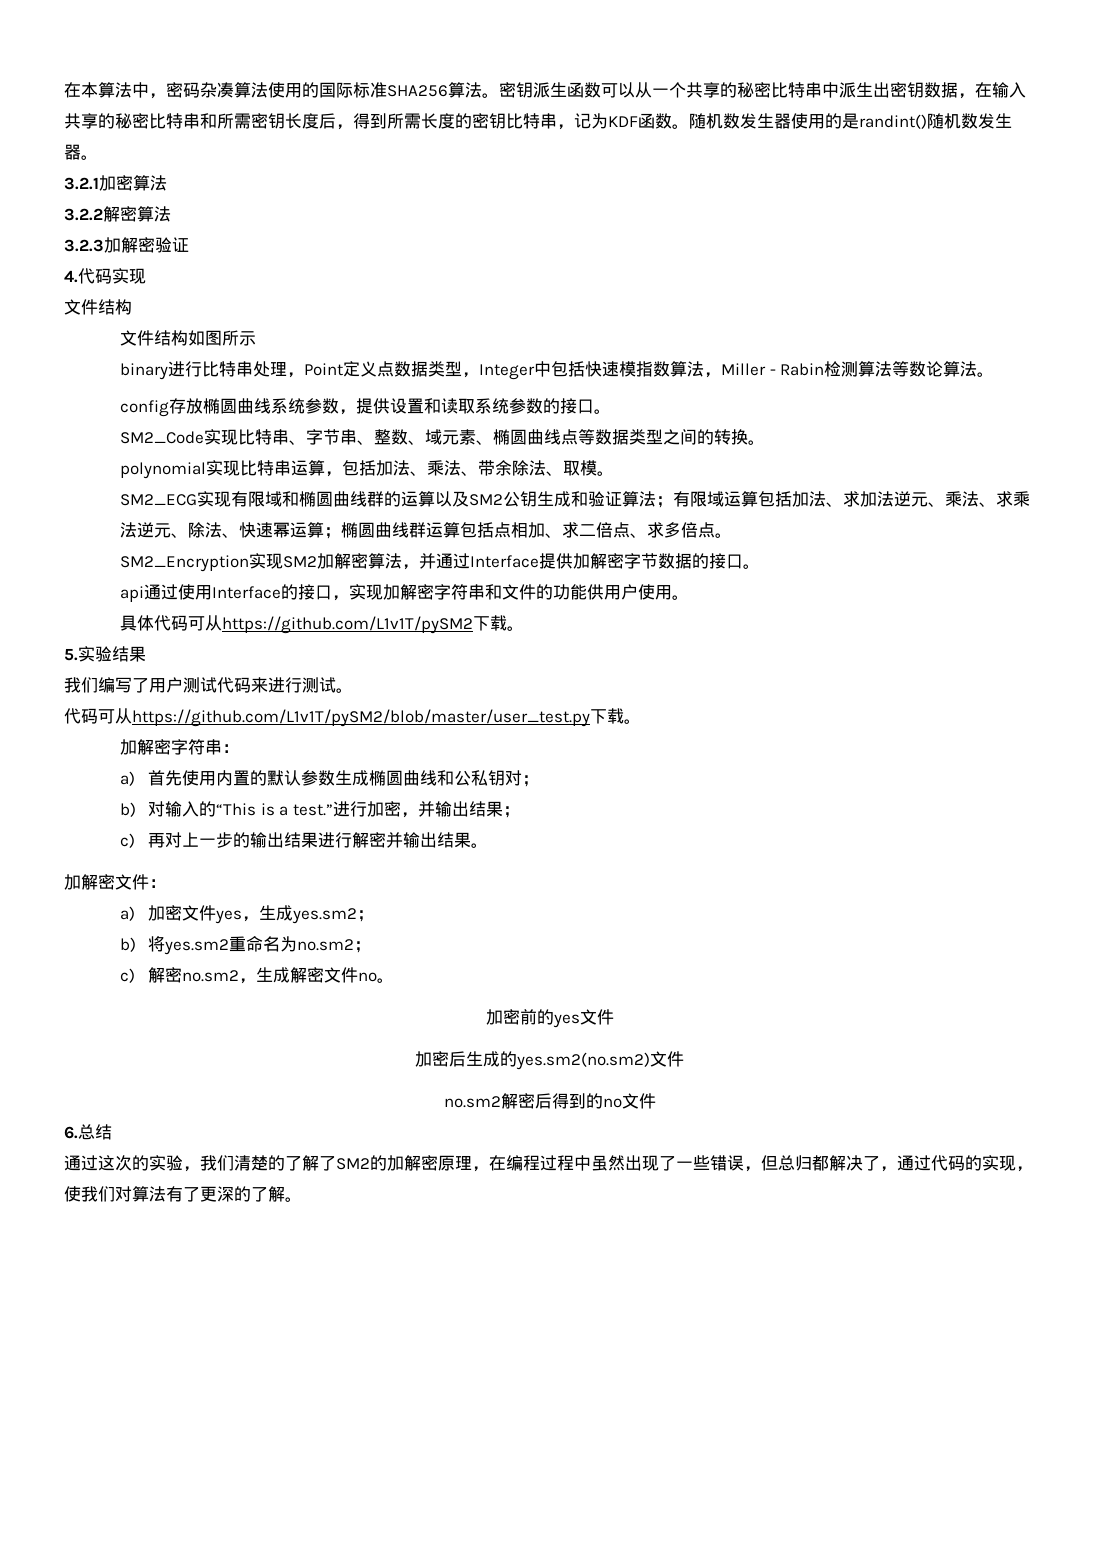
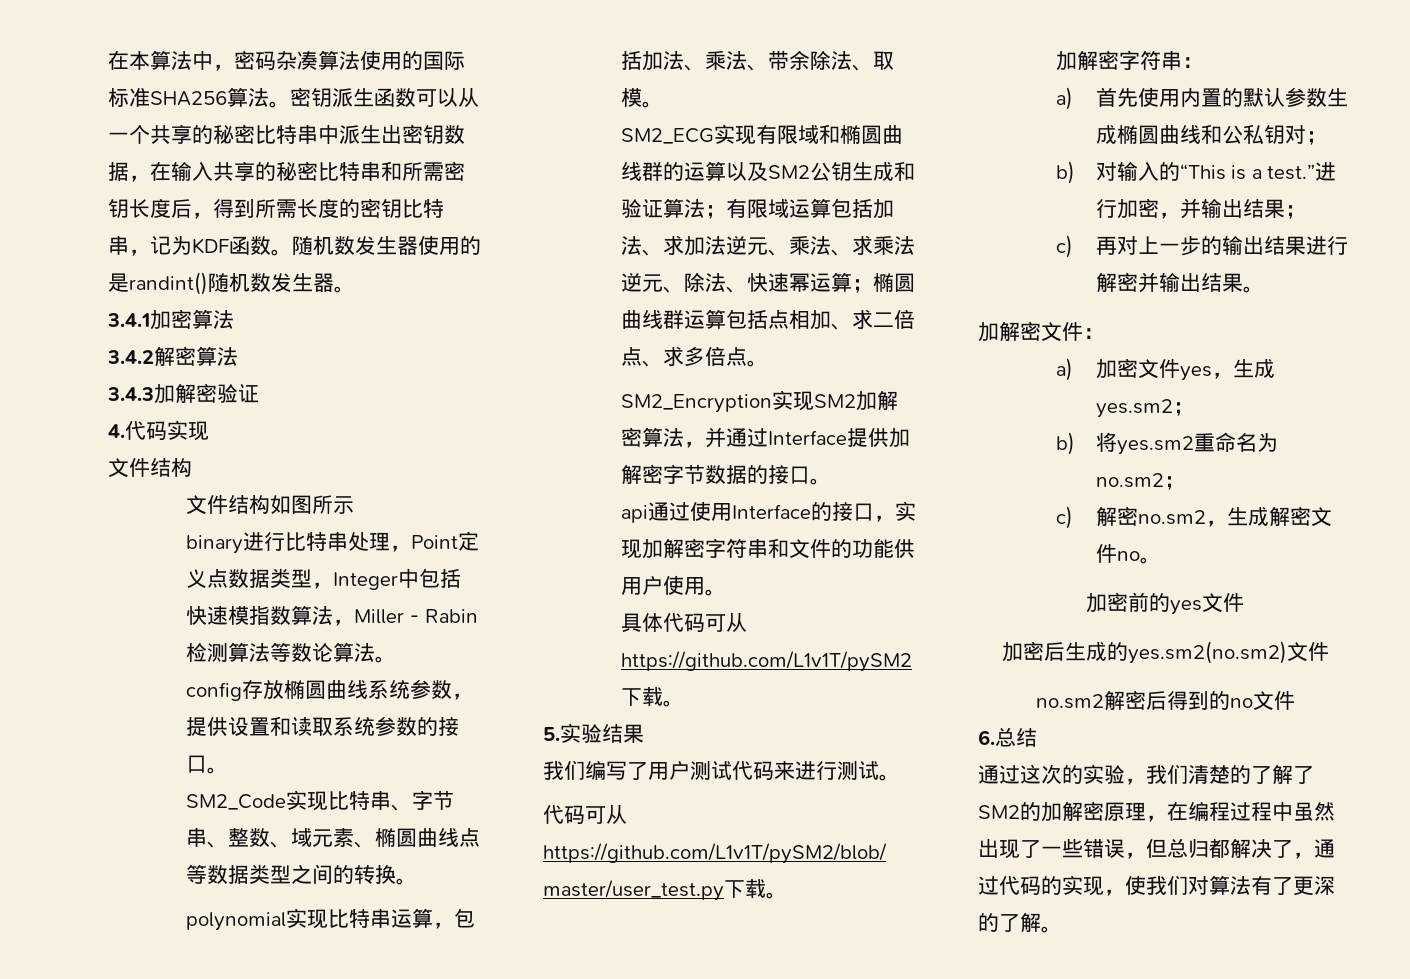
[64,177,99,190] 3.2.1 -> [107,313,150,327] 3.4.1
[64,208,103,221] 3.2.2 -> [107,350,154,364] 3.4.2
[64,239,104,252] 3.2.3 -> [107,387,154,401] 3.4.3

